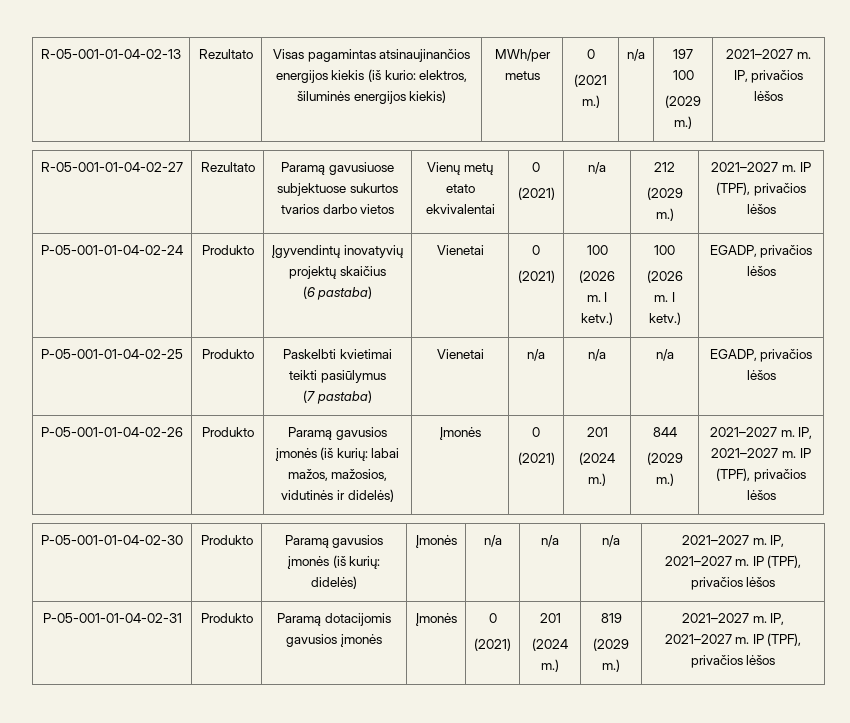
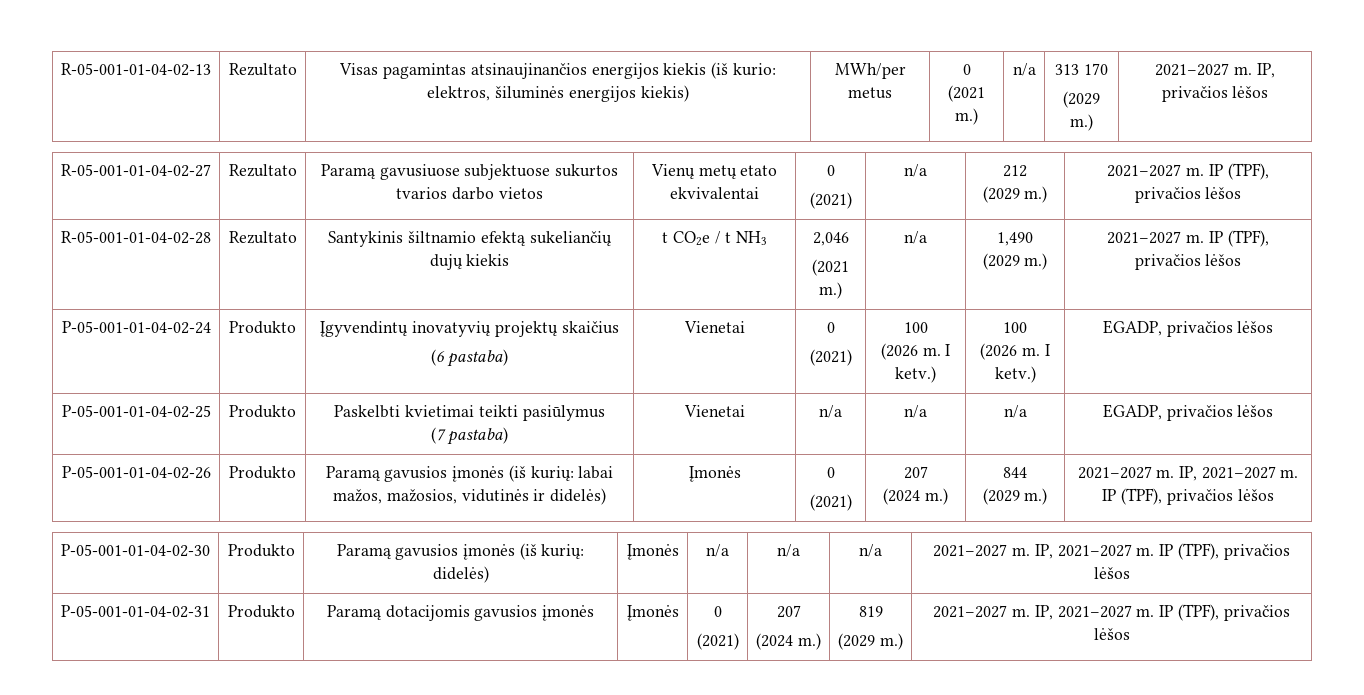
[673,49,693,59] [672,70,694,80] 197 100 -> [1055,63,1108,75] 313 170
(776, 209) none -> [61,231,211,244] [228,231,297,244] [328,231,612,247] [429,254,510,270] [662,231,767,246] [812,232,849,246] [812,259,849,276] [819,282,842,299] [904,231,927,244] [997,232,1033,246] [982,253,1048,270] [1107,230,1269,247] [1134,254,1242,270] // R-05-001-01-04-02-28 | Rezultato | Santykinis šiltnamio efektą sukeliančių dujų kiekis | t CO2e / t NH3 | 2,046 // (2021 m.) | n/a | 1,490 // (2029 m.) | 2021–2027 m. IP (TPF), privačios lėšos
[586,427,608,437] 201 -> [903,466,928,479] 207
[539,613,561,623] 201 -> [776,605,801,618] 207

